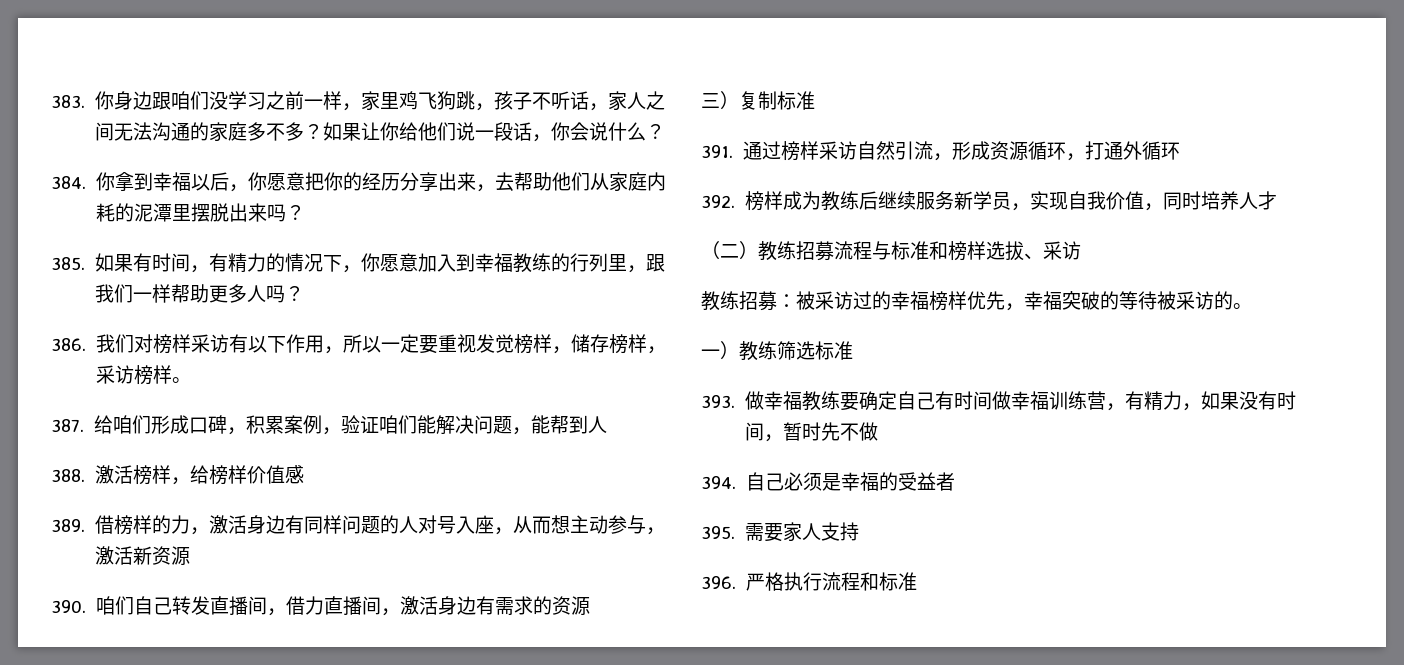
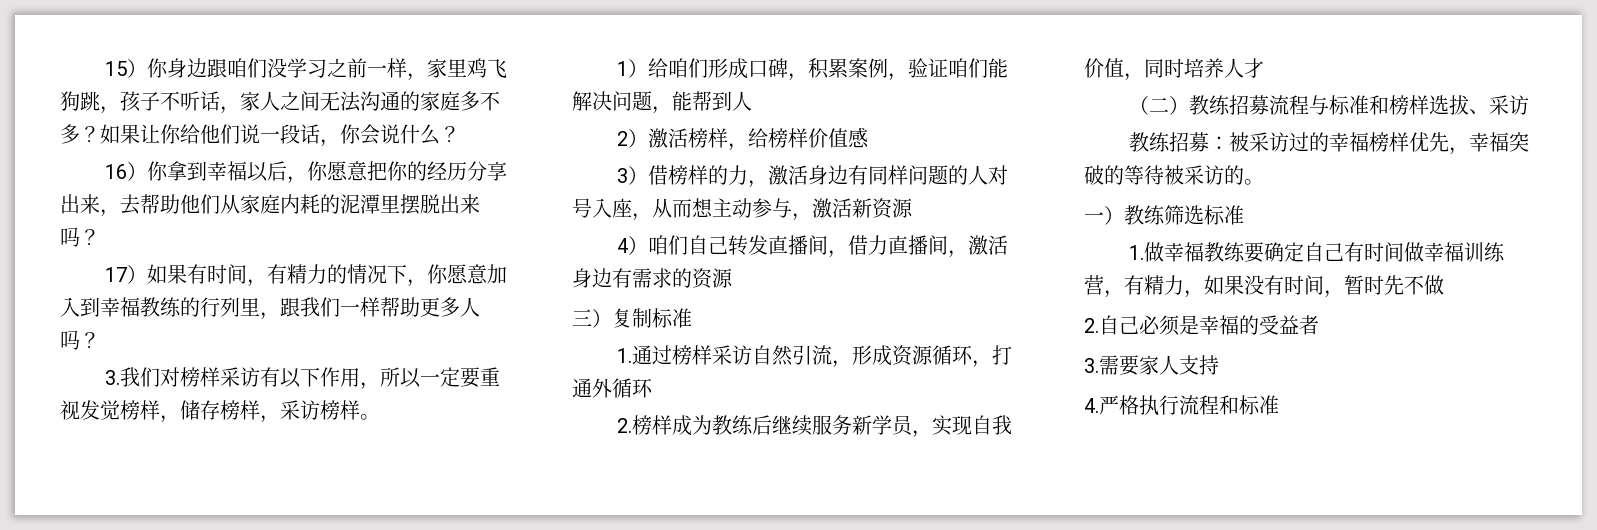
[51,95,85,108] 383. -> [104,59,147,78] 15）
[51,176,86,189] 384. -> [104,162,147,181] 16）
[51,257,85,270] 385. -> [104,265,147,284] 17）
[51,338,86,351] 386. -> [104,370,120,385] 3.
[51,419,84,432] 387. -> [616,59,648,78] 1）
[51,469,85,482] 388. -> [616,129,648,148] 2）
[51,519,85,532] 389. -> [616,166,648,185] 3）
[51,600,86,613] 390. -> [616,236,648,255] 4）
[701,145,733,158] 391. -> [616,348,632,363] 1.
[701,195,735,208] 392. -> [616,418,632,433] 2.
[701,395,735,408] 393. -> [1128,245,1144,260] 1.
[701,476,736,489] 394. -> [1084,318,1099,333] 2.
[701,526,735,539] 395. -> [1084,358,1099,373] 3.
[701,576,736,589] 396. -> [1084,398,1099,413] 4.

